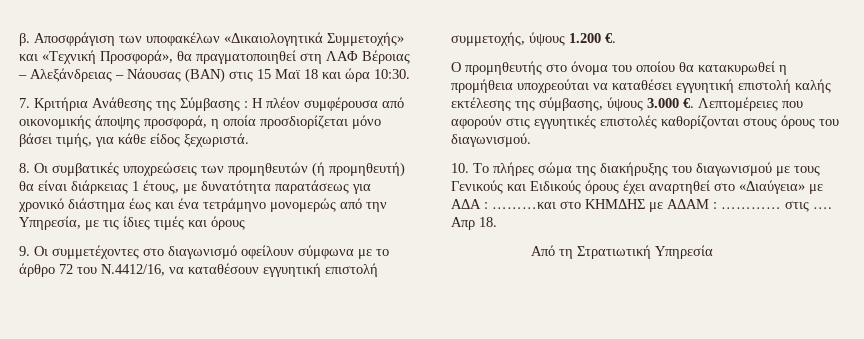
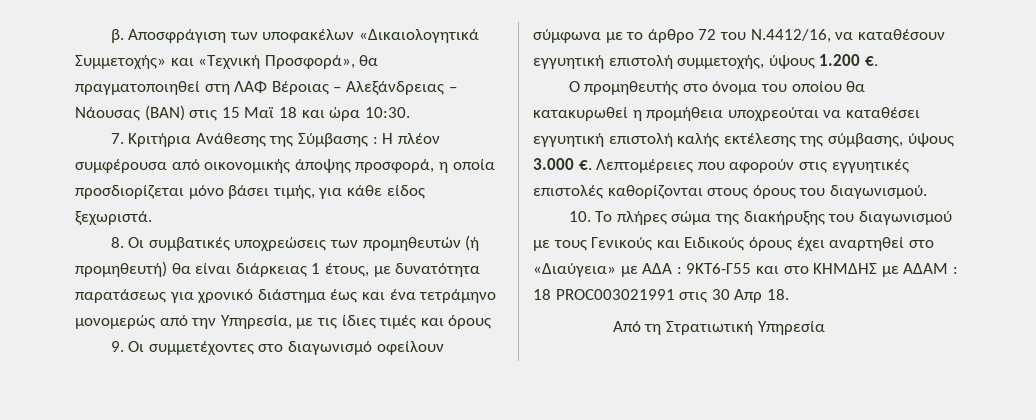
[492,202,556,209] ………και -> [686,263,779,274] 9ΚΤ6-Γ55 και
[721,201,832,212] ………… στις …. -> [533,289,730,303] 18 PROC003021991 στις 30

